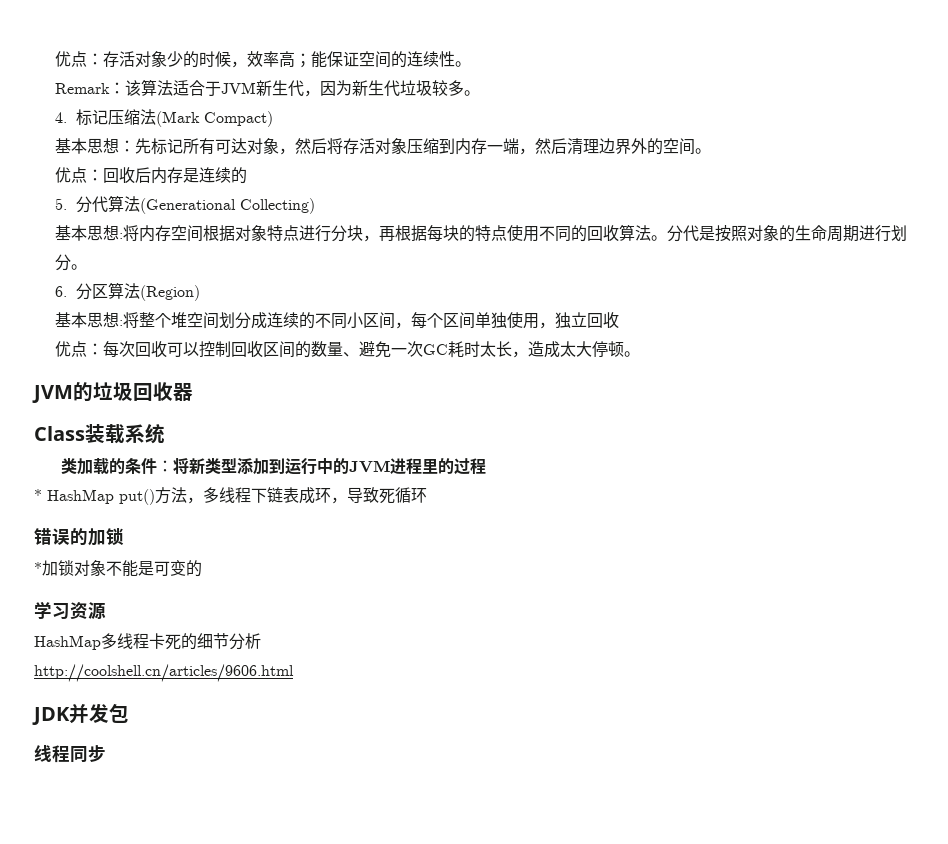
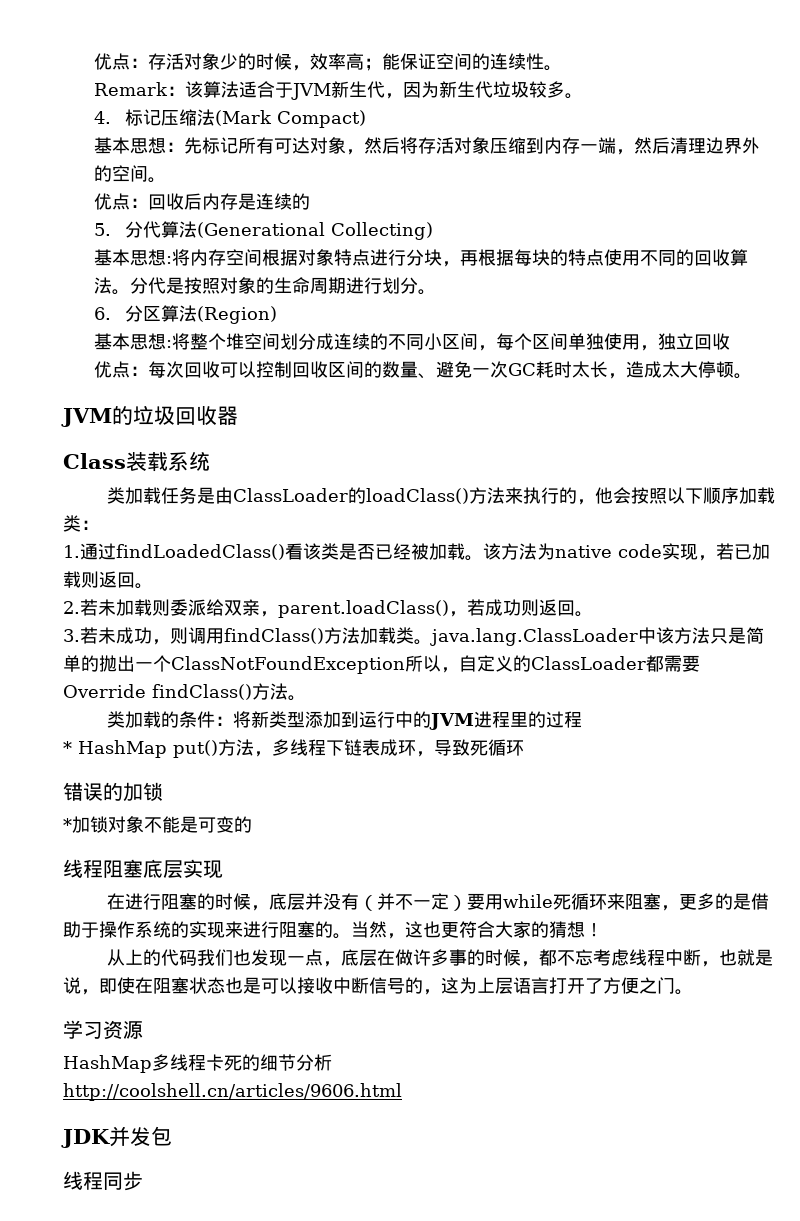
(165, 433) none -> [106,487,775,505] [63,515,99,532] [63,543,770,561] [63,571,153,589] [63,599,593,618] [63,627,764,646] [63,655,700,674] [63,683,306,701] // 类加载任务是由ClassLoader的loadClass()方法来执行的，他会按照以下顺序加载类： // 1.通过findLoadedClass()看该类是否已经被加载。该方法为native code实现，若已加载则返回。 // 2.若未加载则委派给双亲，parent.loadClass()，若成功则返回。 // 3.若未成功，则调用findClass()方法加载类。java.lang.ClassLoader中该方法只是简单的抛出一个ClassNotFoundException所以，自定义的ClassLoader都需要Override findClass()方法。
(202, 568) none -> [63,859,223,879] [106,893,769,911] [63,921,603,939] [106,949,773,967] [63,977,693,995] // 线程阻塞底层实现 // 在进行阻塞的时候，底层并没有（并不一定）要用while死循环来阻塞，更多的是借助于操作系统的实现来进行阻塞的。当然，这也更符合大家的猜想！ // 从上的代码我们也发现一点，底层在做许多事的时候，都不忘考虑线程中断，也就是说，即使在阻塞状态也是可以接收中断信号的，这为上层语言打开了方便之门。

